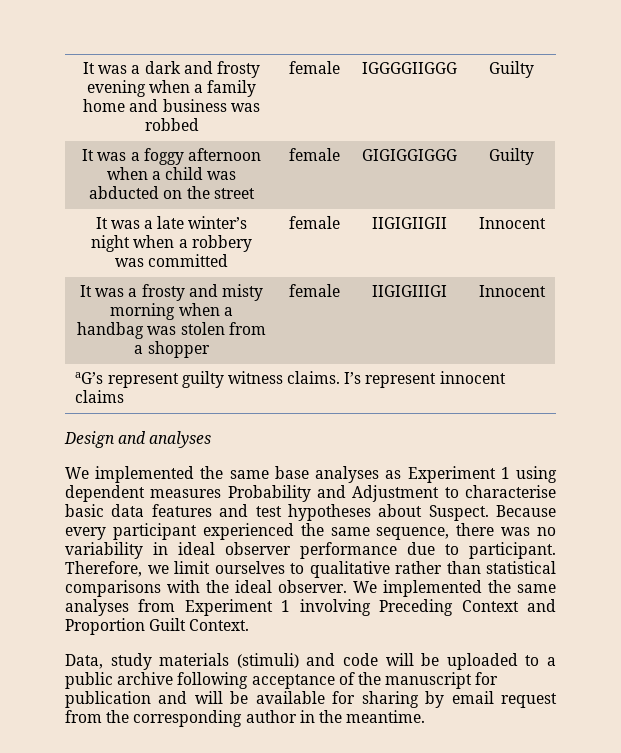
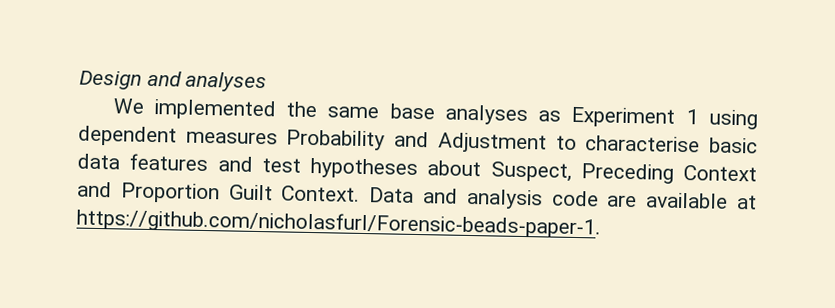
[83,61,260,78] [86,80,257,97] [83,99,260,112] [144,118,199,131] [288,61,340,74] [361,62,457,74] [489,61,534,78] [82,148,261,165] [106,167,237,180] [89,186,255,199] [288,148,340,161] [361,149,457,161] [489,148,534,165] [95,216,248,229] [91,235,252,252] [114,254,229,267] [288,216,340,229] [371,217,447,229] [478,217,546,229] [80,284,263,301] [110,303,233,320] [77,322,266,339] [134,341,210,358] [288,284,340,297] [371,285,447,297] [478,285,546,297] [75,371,506,388] [75,390,125,403] It was a dark and frosty evening when a family home and business was robbed | female | IGGGGIIGGG | Guilty // It was a foggy afternoon when a child was abducted on the street | female | GIGIGGIGGG | Guilty // It was a late winter’s night when a robbery was committed | female | IIGIGIIGII | Innocent // It was a frosty and misty morning when a handbag was stolen from a shopper | female | IIGIGIIIGI | Innocent // aG’s represent guilty witness claims. I’s represent innocent claims // -> (79, 80) none
[428,505,556,521] [65,523,556,540] [65,542,556,559] [65,561,556,578] [65,580,556,597] [65,599,371,616] Suspect. Because every participant experienced the same sequence, there was no variability in ideal observer performance due to participant. Therefore, we limit ourselves to qualitative rather than statistical comparisons with the ideal observer. We implemented the same analyses from Experiment 1 involving -> [490,161,572,182] Suspect,
[65,653,557,670] [65,672,499,689] [65,691,557,708] [65,710,426,727] // Data, study materials (stimuli) and code will be uploaded to a public archive following acceptance of the manuscript for publication and will be available for sharing by email request from the corresponding author in the meantime. -> [369,187,757,210] [76,208,601,239] Data and analysis code are available at https://github.com/nicholasfurl/Forensic-beads-paper-1.

